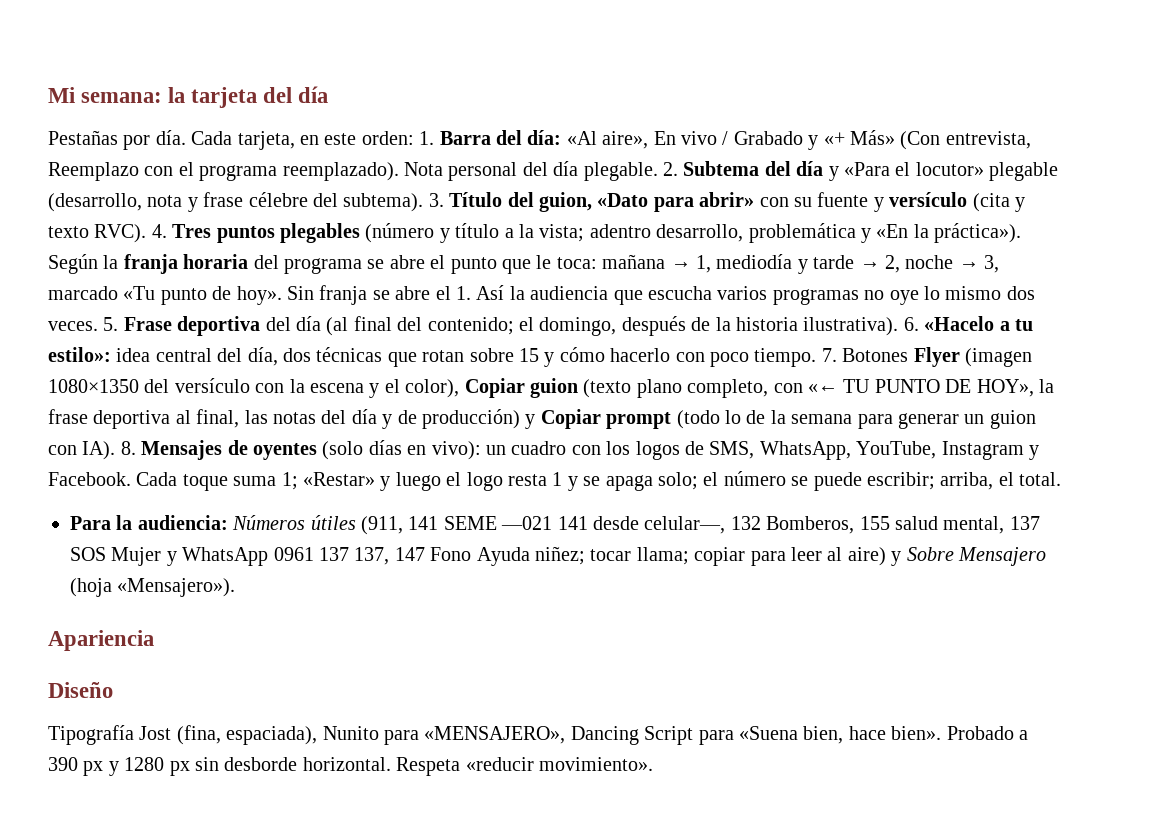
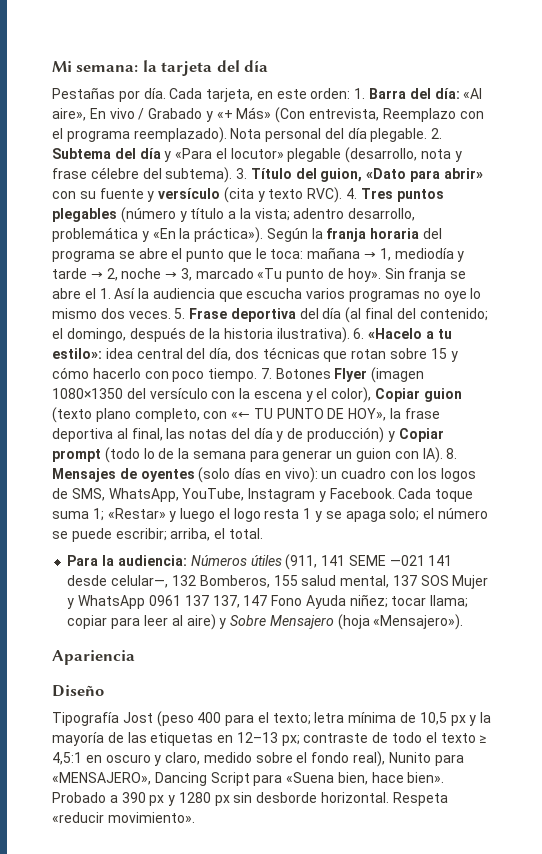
[176,725,318,745] (fina, espaciada), -> [156,711,492,727] [52,732,487,746] [52,751,386,767] (peso 400 para el texto; letra mínima de 10,5 px y la mayoría de las etiquetas en 12–13 px; contraste de todo el texto ≥ 4,5:1 en oscuro y claro, medido sobre el fondo real),

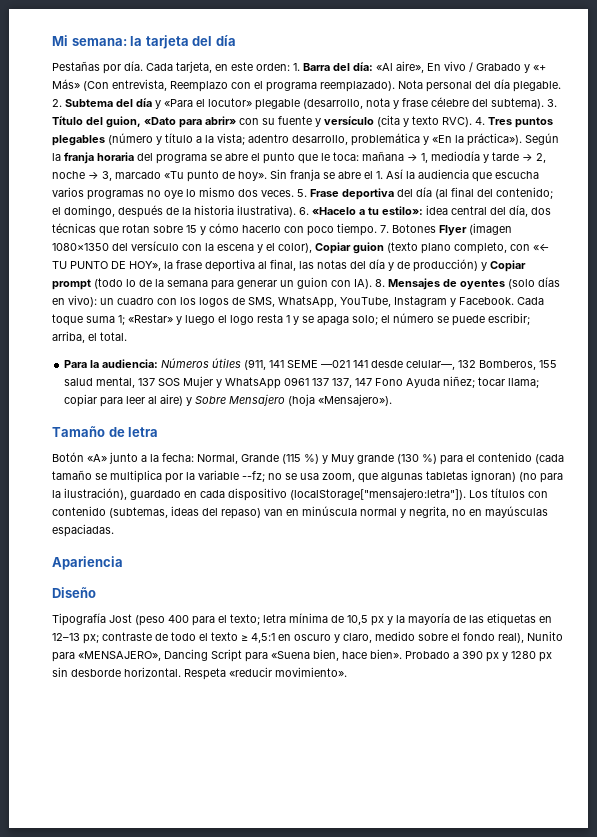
(464, 622) none -> [52,426,159,437] [52,452,564,465] [52,470,563,483] [52,488,548,501] [52,506,548,519] [52,524,114,537] // Tamaño de letra // Botón «A» junto a la fecha: Normal, Grande (115 %) y Muy grande (130 %) para el contenido (cada tamaño se multiplica por la variable --fz; no se usa zoom, que algunas tabletas ignoran) (no para la ilustración), guardado en cada dispositivo (localStorage["mensajero:letra"]). Los títulos con contenido (subtemas, ideas del repaso) van en minúscula normal y negrita, no en mayúsculas espaciadas.

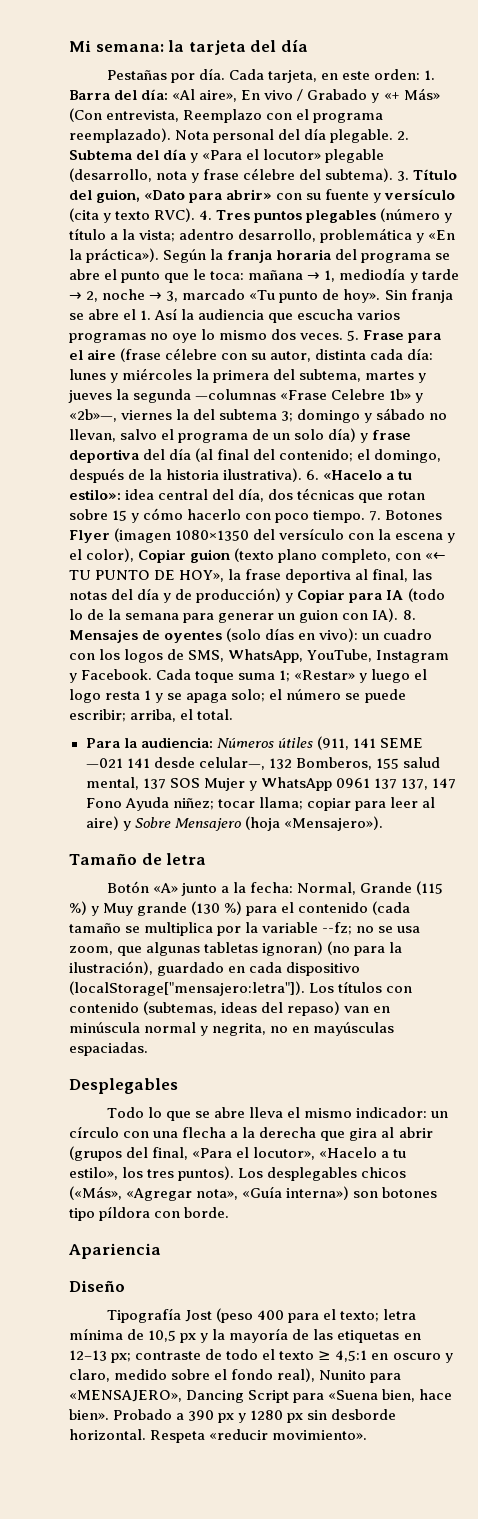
(339, 193) none -> [408,333,442,343] [69,348,434,362] [69,368,427,383] [68,389,424,403] [69,408,448,423] [69,428,412,443] para el aire (frase célebre con su autor, distinta cada día: lunes y miércoles la primera del subtema, martes y jueves la segunda —columnas «Frase Celebre 1b» y «2b»—, viernes la del subtema 3; domingo y sábado no llevan, salvo el programa de un solo día) y frase
[52,279,91,290] prompt -> [349,590,404,603] para IA
(114, 530) none -> [69,1078,178,1094] [106,1107,449,1121] [69,1126,433,1141] [69,1146,407,1161] [69,1166,407,1181] [69,1186,438,1201] [69,1206,230,1221] // Desplegables // Todo lo que se abre lleva el mismo indicador: un círculo con una flecha a la derecha que gira al abrir (grupos del final, «Para el locutor», «Hacelo a tu estilo», los tres puntos). Los desplegables chicos («Más», «Agregar nota», «Guía interna») son botones tipo píldora con borde.

